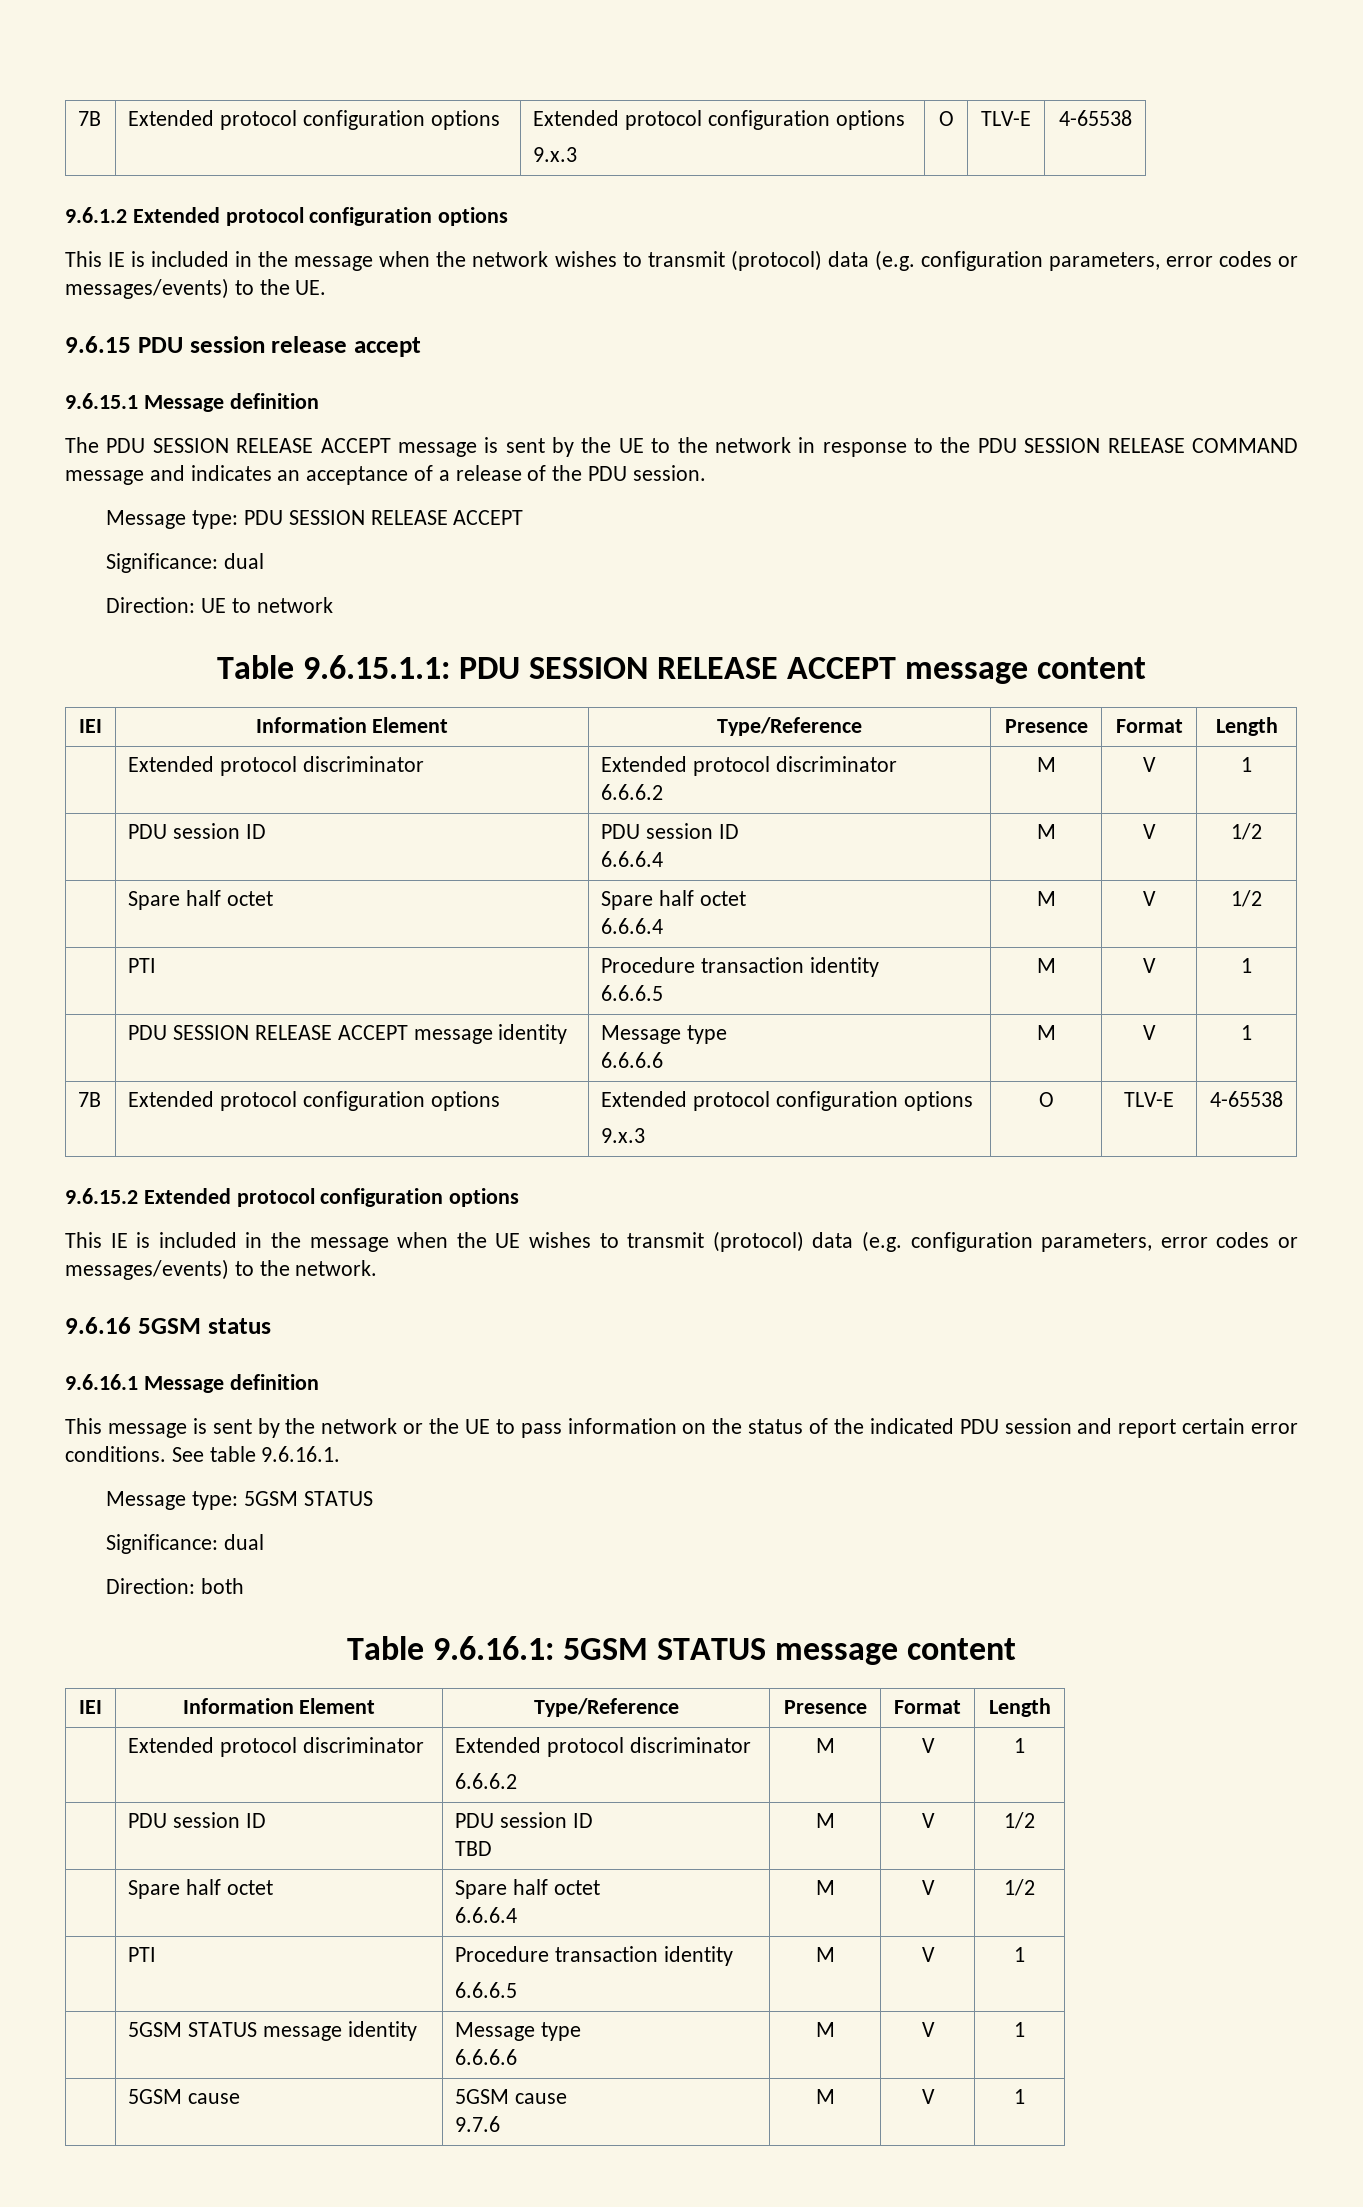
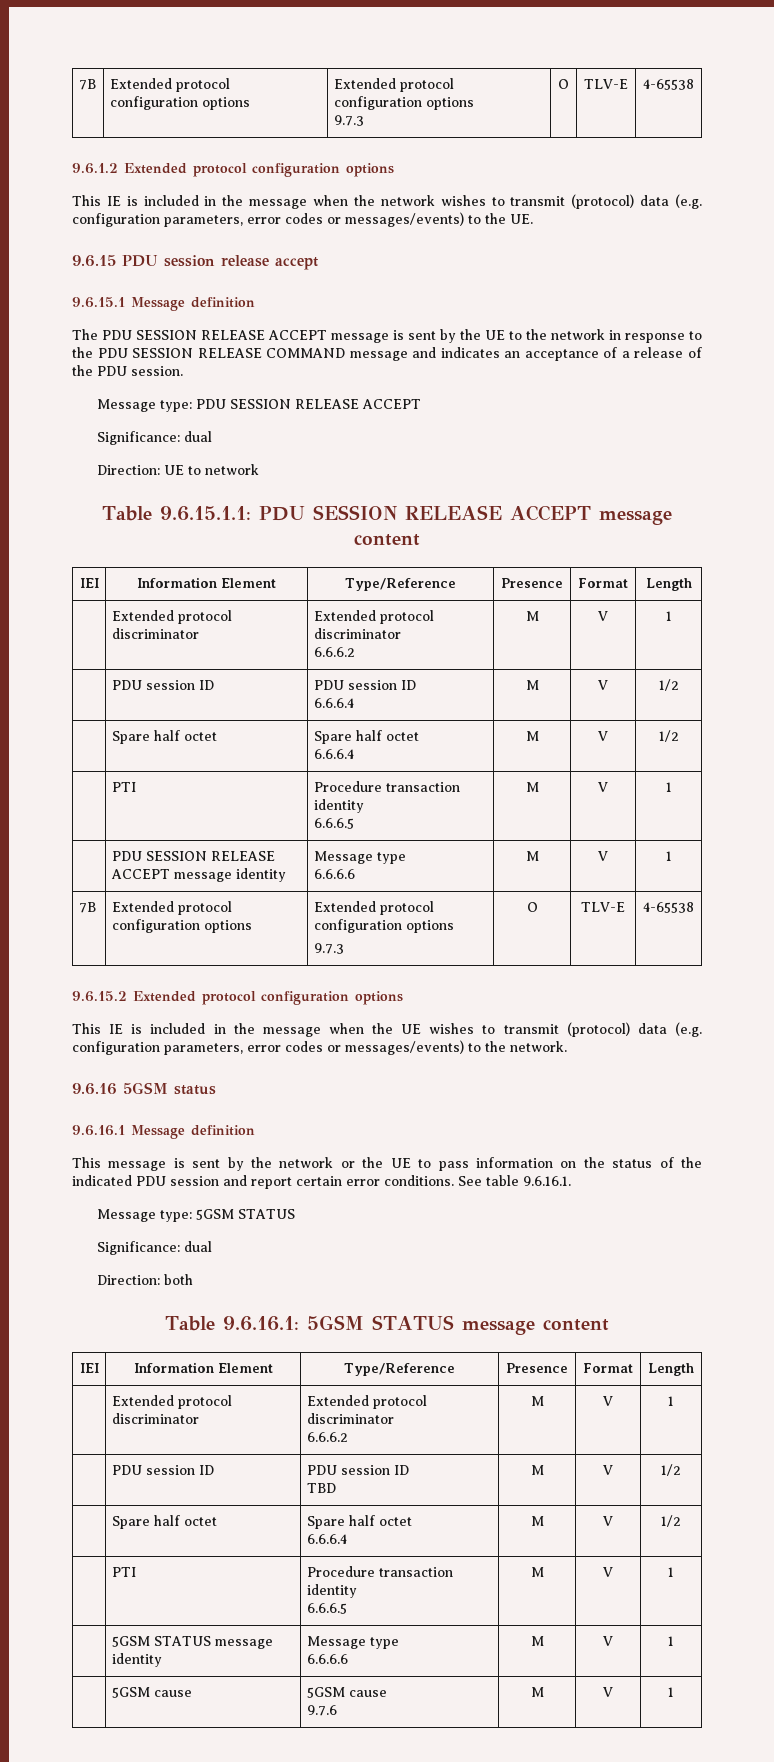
[78,111,102,126] [128,110,500,130] [533,110,905,130] [533,147,578,162] 7B | Extended protocol configuration options | Extended protocol configuration options // 9.x.3 -> [78,79,96,90] [109,78,230,92] [109,96,250,110] [333,78,454,92] [333,96,474,110] [333,115,364,126] 7B | Extended protocol configuration options | Extended protocol configuration options // 9.7.3
[601,1128,646,1143] 9.x.3 -> [313,943,344,954] 9.7.3

